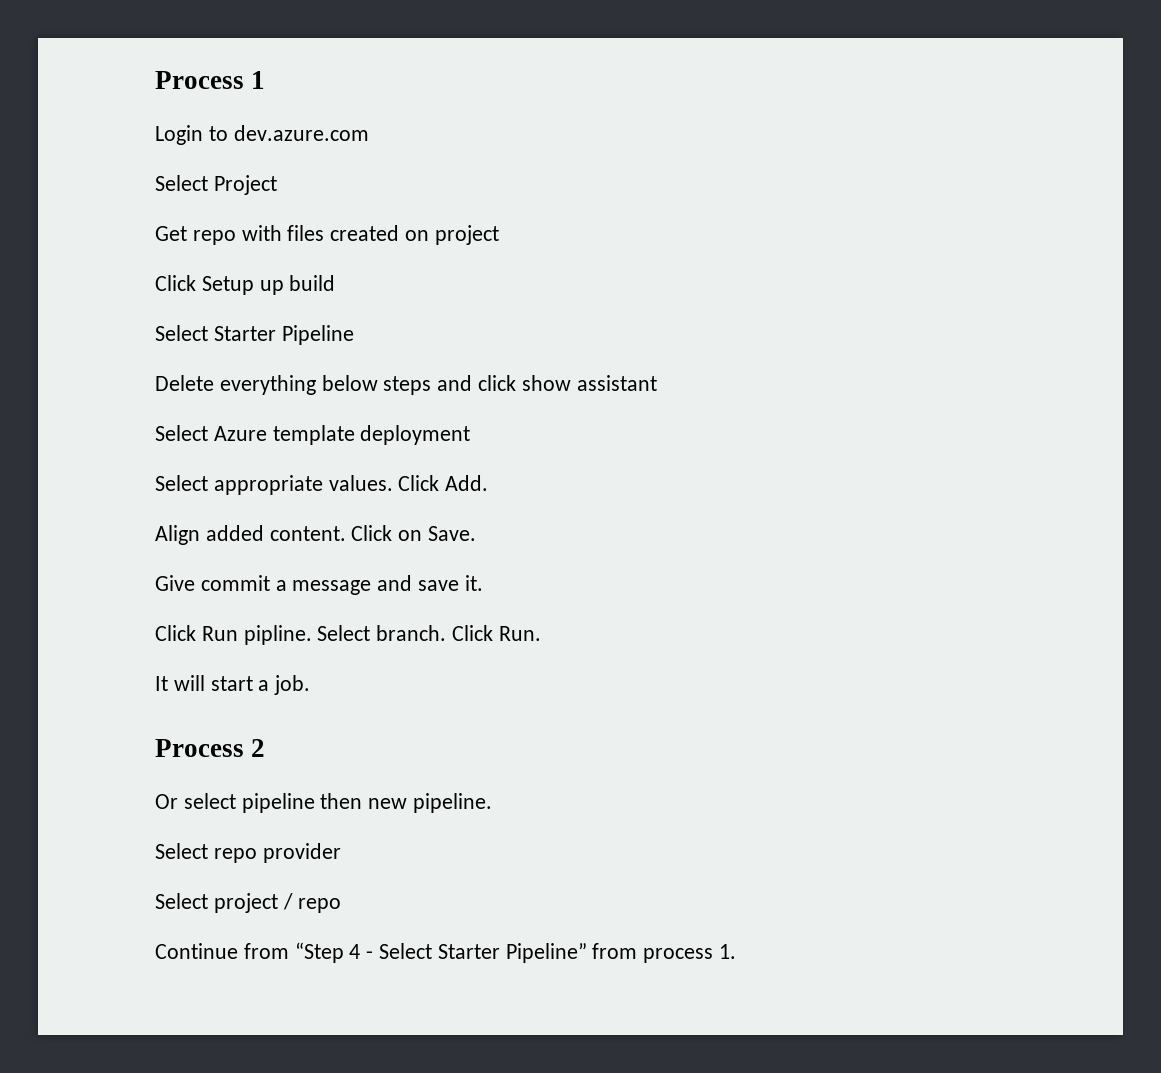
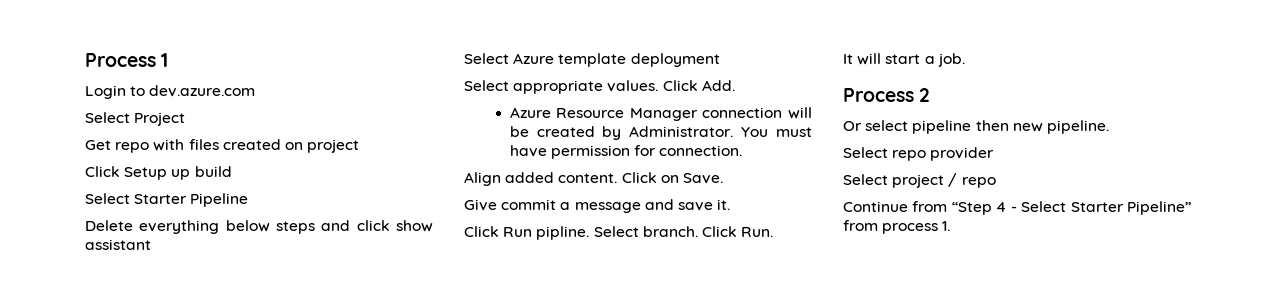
(489, 483) none -> [509,107,812,121] [509,126,812,140] [509,145,743,159] // Azure Resource Manager connection will be created by Administrator. You must have permission for connection.

